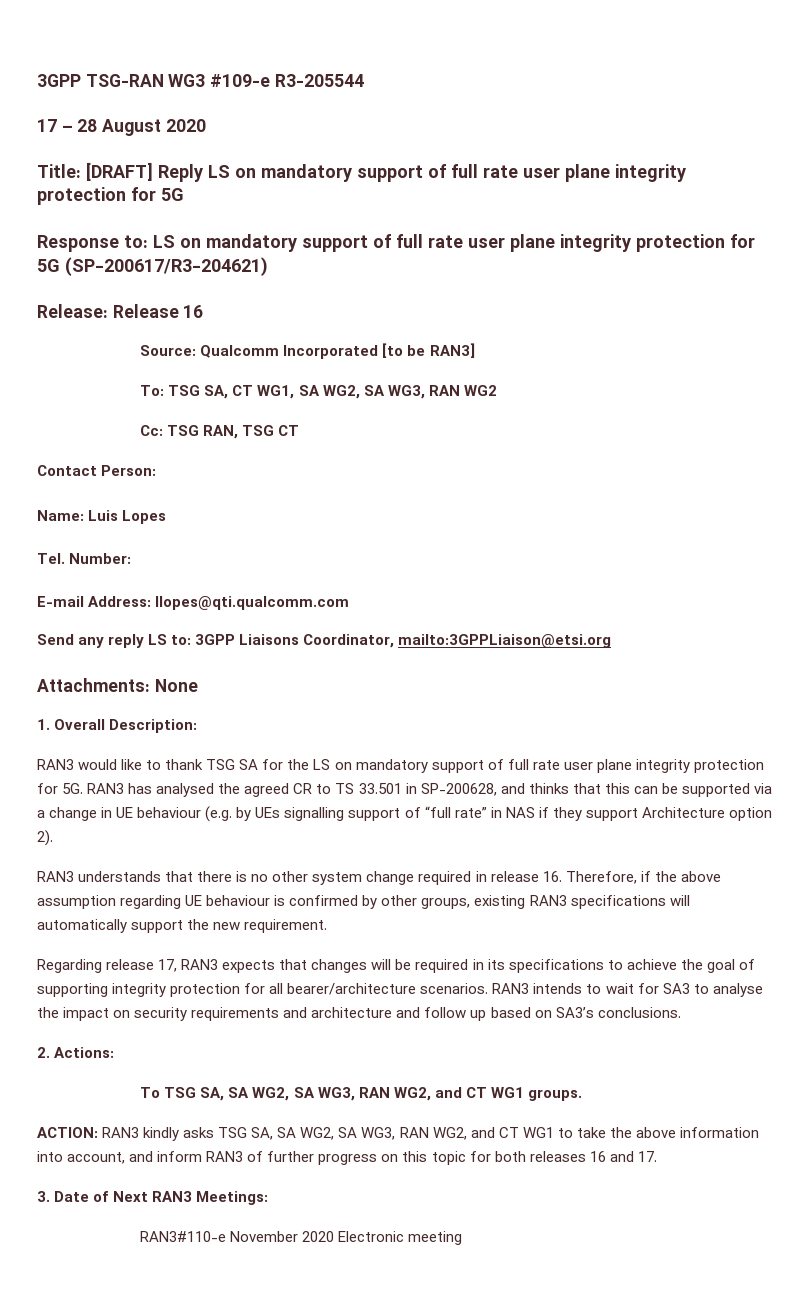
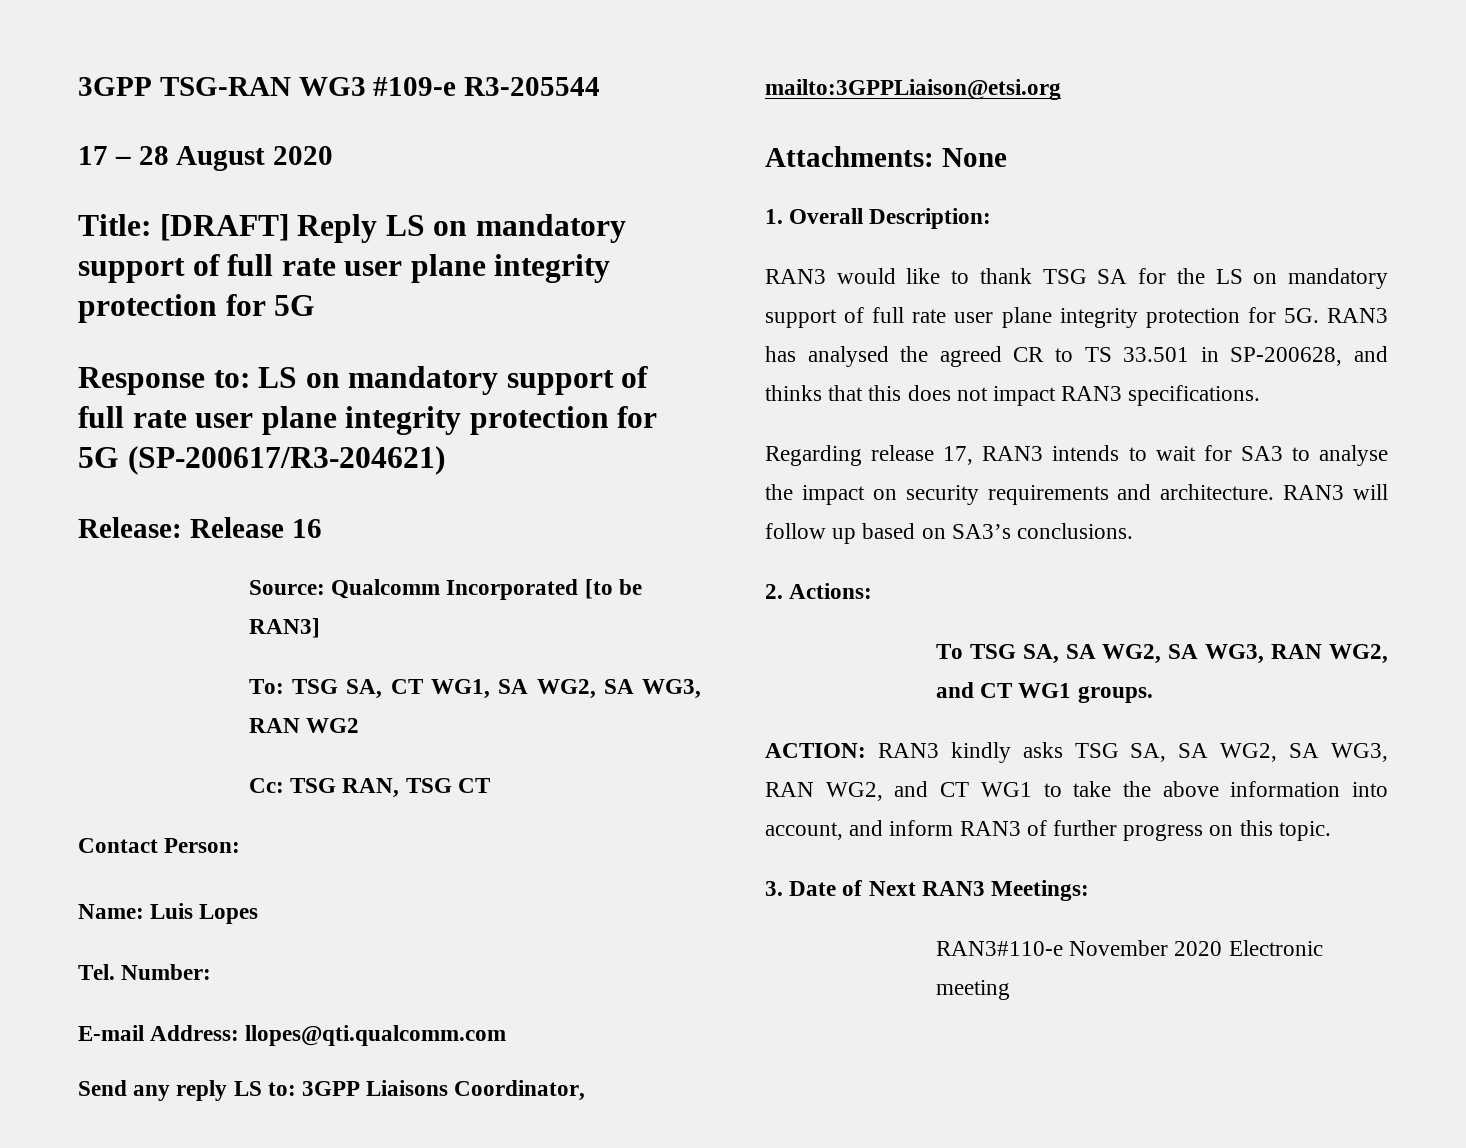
[633,783,772,797] [37,806,772,822] [37,830,53,846] [37,871,721,885] [37,895,690,909] [37,919,328,933] [37,959,755,973] [37,983,489,997] can be supported via a change in UE behaviour (e.g. by UEs signalling support of “full rate” in NAS if they support Architecture option 2). // RAN3 understands that there is no other system change required in release 16. Therefore, if the above assumption regarding UE behaviour is confirmed by other groups, existing RAN3 specifications will automatically support the new requirement. // Regarding release 17, RAN3 expects that changes will be required in its specifications to achieve the goal of supporting integrity protection for all bearer/architecture scenarios. -> [907,385,1261,406] [765,445,974,466] does not impact RAN3 specifications. // Regarding release 17,
[311,1007,421,1018] architecture and -> [1160,484,1388,500] architecture. RAN3 will
[431,1151,657,1165] topic for both releases 16 and 17. -> [1278,821,1331,841] topic.

